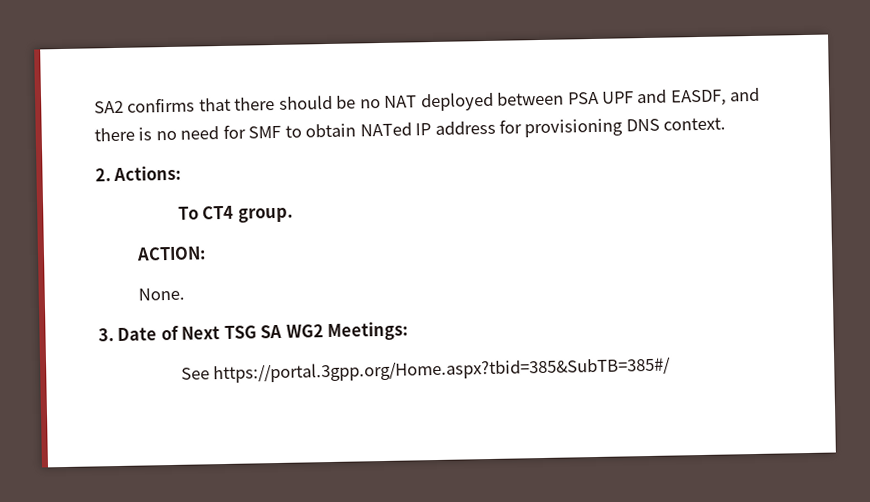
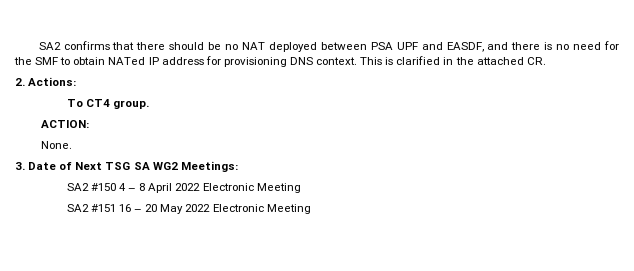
(246, 131) none -> [14,57,32,65] the
(727, 124) none -> [360,56,546,65] This is clarified in the attached CR.
[180,356,672,384] See https://portal.3gpp.org/Home.aspx?tbid=385&SubTB=385#/ -> [66,183,301,193] [66,204,311,214] SA2 #150 4 – 8 April 2022 Electronic Meeting // SA2 #151 16 – 20 May 2022 Electronic Meeting

